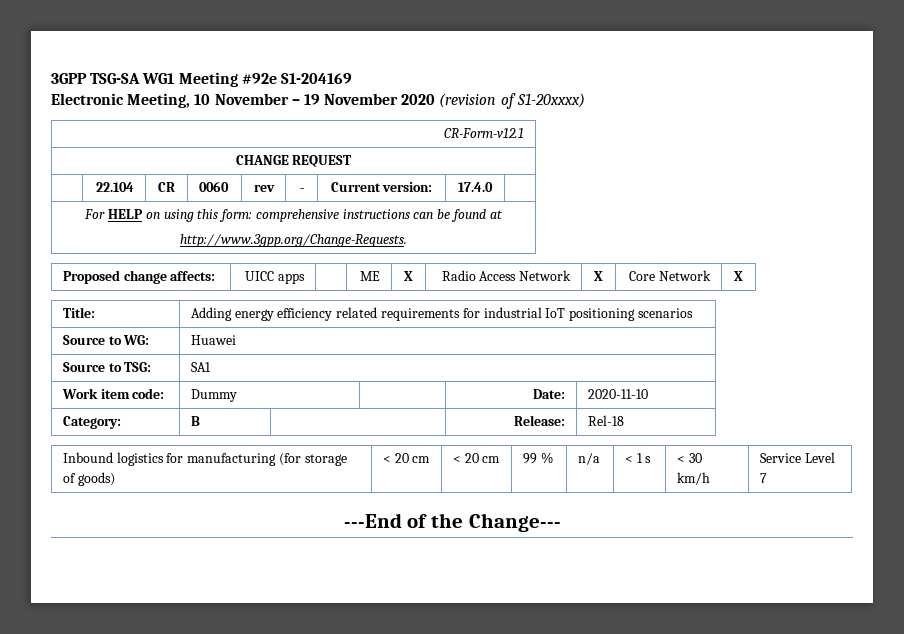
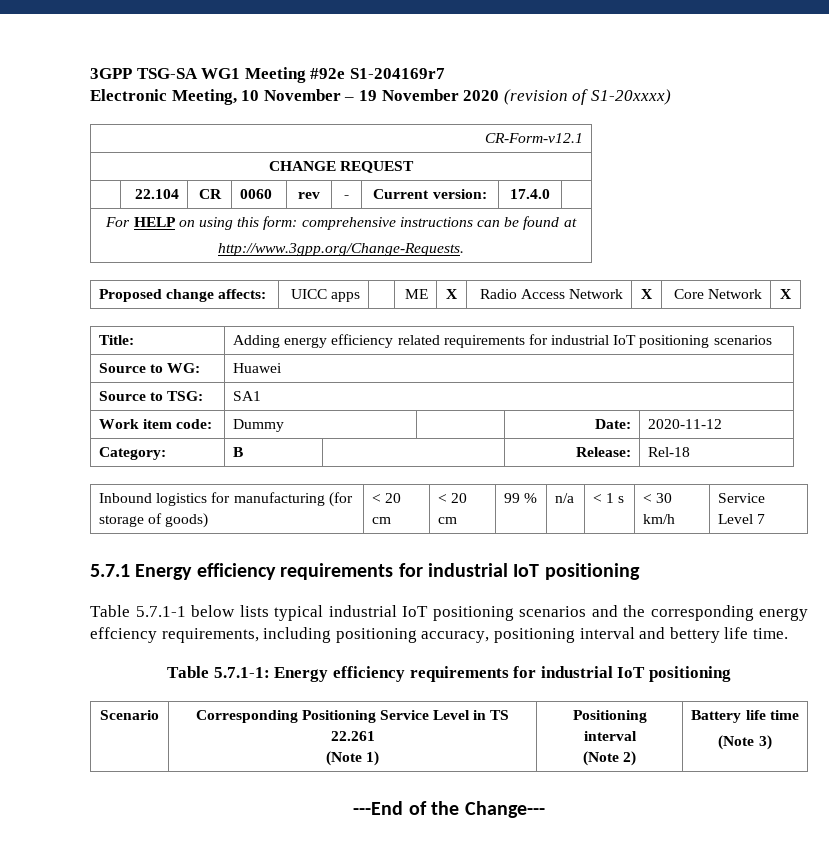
[280,73,352,84] S1-204169 -> [349,68,445,79] S1-204169r7
[587,389,648,399] 2020-11-10 -> [648,419,723,429] 2020-11-12
(767, 478) none -> [90,563,640,580] [90,605,808,621] [90,627,788,643] [167,666,731,682] [100,710,159,720] [195,710,510,723] [330,731,375,741] [325,751,380,766] [572,710,647,723] [583,731,637,741] [582,751,637,766] [691,710,799,723] [718,735,772,750] // 5.7.1 Energy efficiency requirements for industrial IoT positioning // Table 5.7.1-1 below lists typical industrial IoT positioning scenarios and the corresponding energy effciency requirements, including positioning accuracy, positioning interval and bettery life time. // Table 5.7.1-1: Energy efficiency requirements for industrial IoT positioning // Scenario | Corresponding Positioning Service Level in TS 22.261 // (Note 1) | Positioning interval // (Note 2) | Battery life time // (Note 3)

